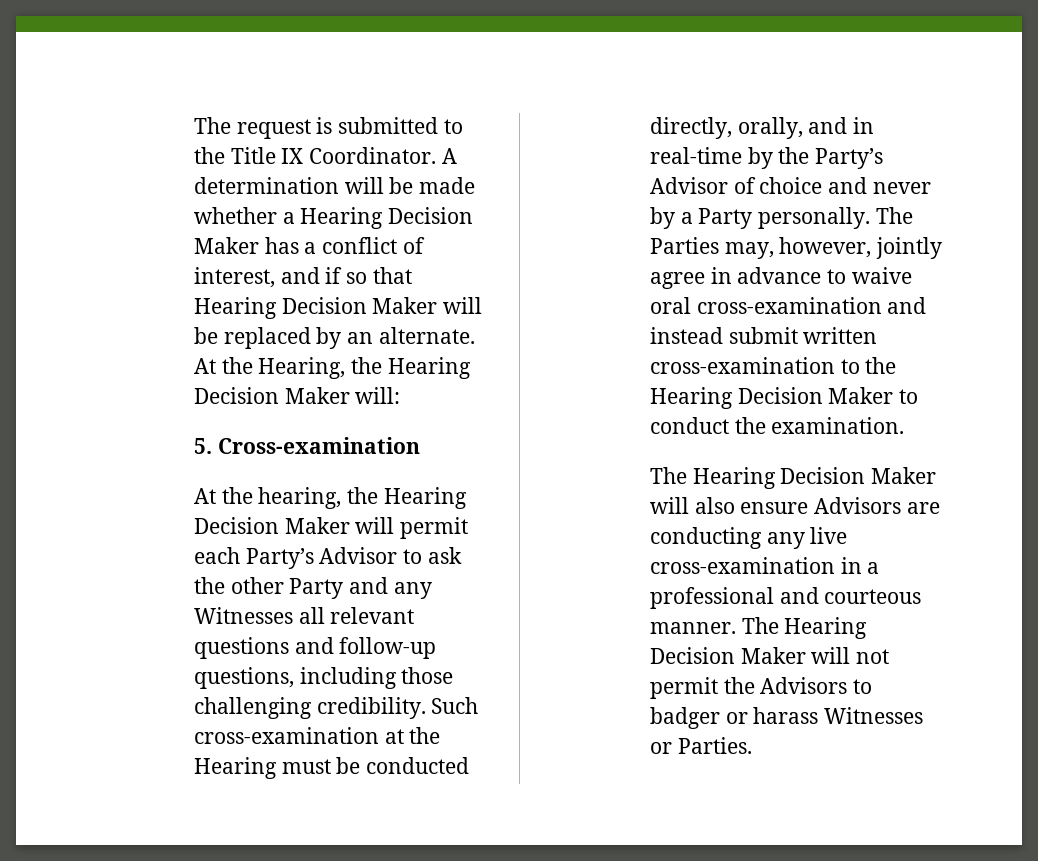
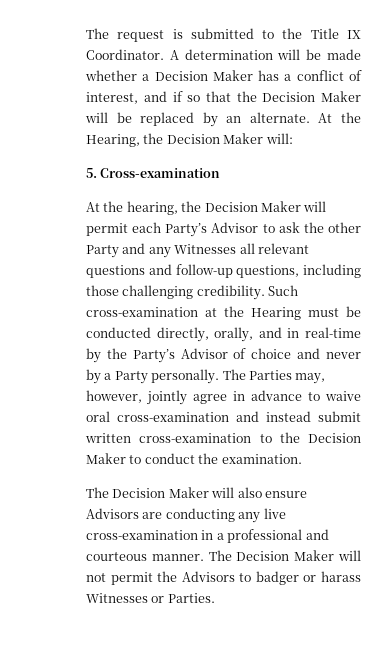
[300,207,384,229] Hearing -> (150, 77) none
[194,297,278,319] Hearing -> [236,91,257,102] the
[387,357,471,379] Hearing -> (164, 138) none
[383,487,467,509] Hearing -> (202, 206) none
[650,387,734,409] Hearing -> (300, 437) none
[692,467,776,489] Hearing -> (110, 492) none
[784,617,868,639] Hearing -> (232, 555) none

